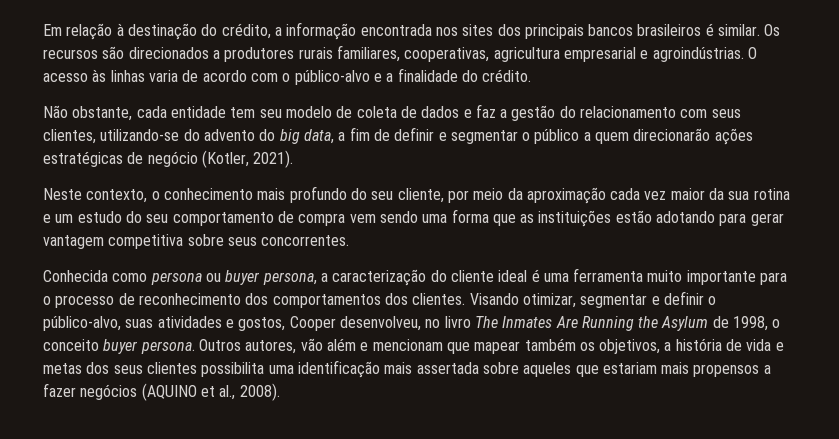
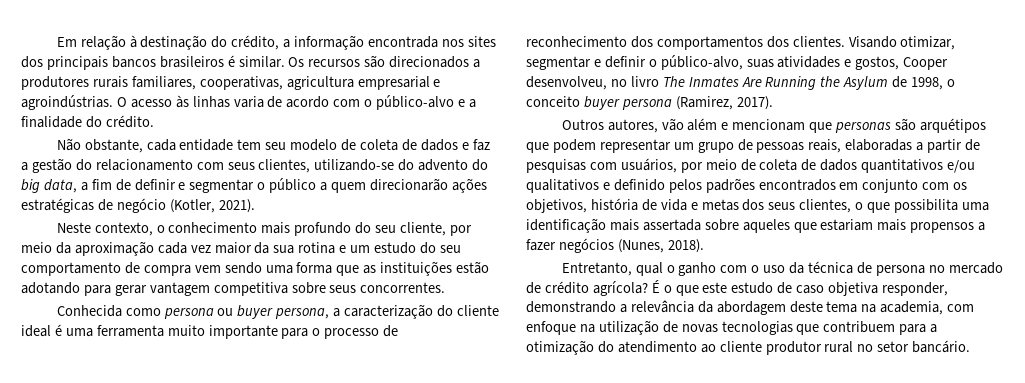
[140,341,195,354] persona. -> [621,96,773,110] persona (Ramirez, 2017). //
[474,338,576,354] mapear também -> [835,118,986,133] [526,139,981,153] [526,158,976,173] [526,178,950,193] personas são arquétipos que podem representar um grupo de pessoas reais, elaboradas a partir de pesquisas com usuários, por meio de coleta de dados quantitativos e/ou qualitativos e definido pelos padrões encontrados em conjunto com
[664,342,672,351] a -> (587, 206) none
[146,362,197,374] clientes -> [799,199,891,213] clientes, o que
[141,383,280,401] (AQUINO et al., 2008). -> [617,239,704,253] [561,261,1003,276] [526,280,949,296] [526,300,975,315] [526,320,938,335] [526,340,971,355] (Nunes, 2018). // Entretanto, qual o ganho com o uso da técnica de persona no mercado de crédito agrícola? É o que este estudo de caso objetiva responder, demonstrando a relevância da abordagem deste tema na academia, com enfoque na utilização de novas tecnologias que contribuem para a otimização do atendimento ao cliente produtor rural no setor bancário.

